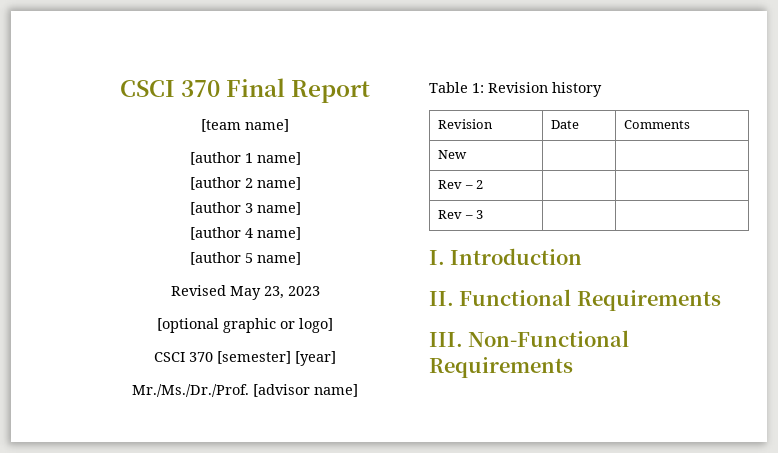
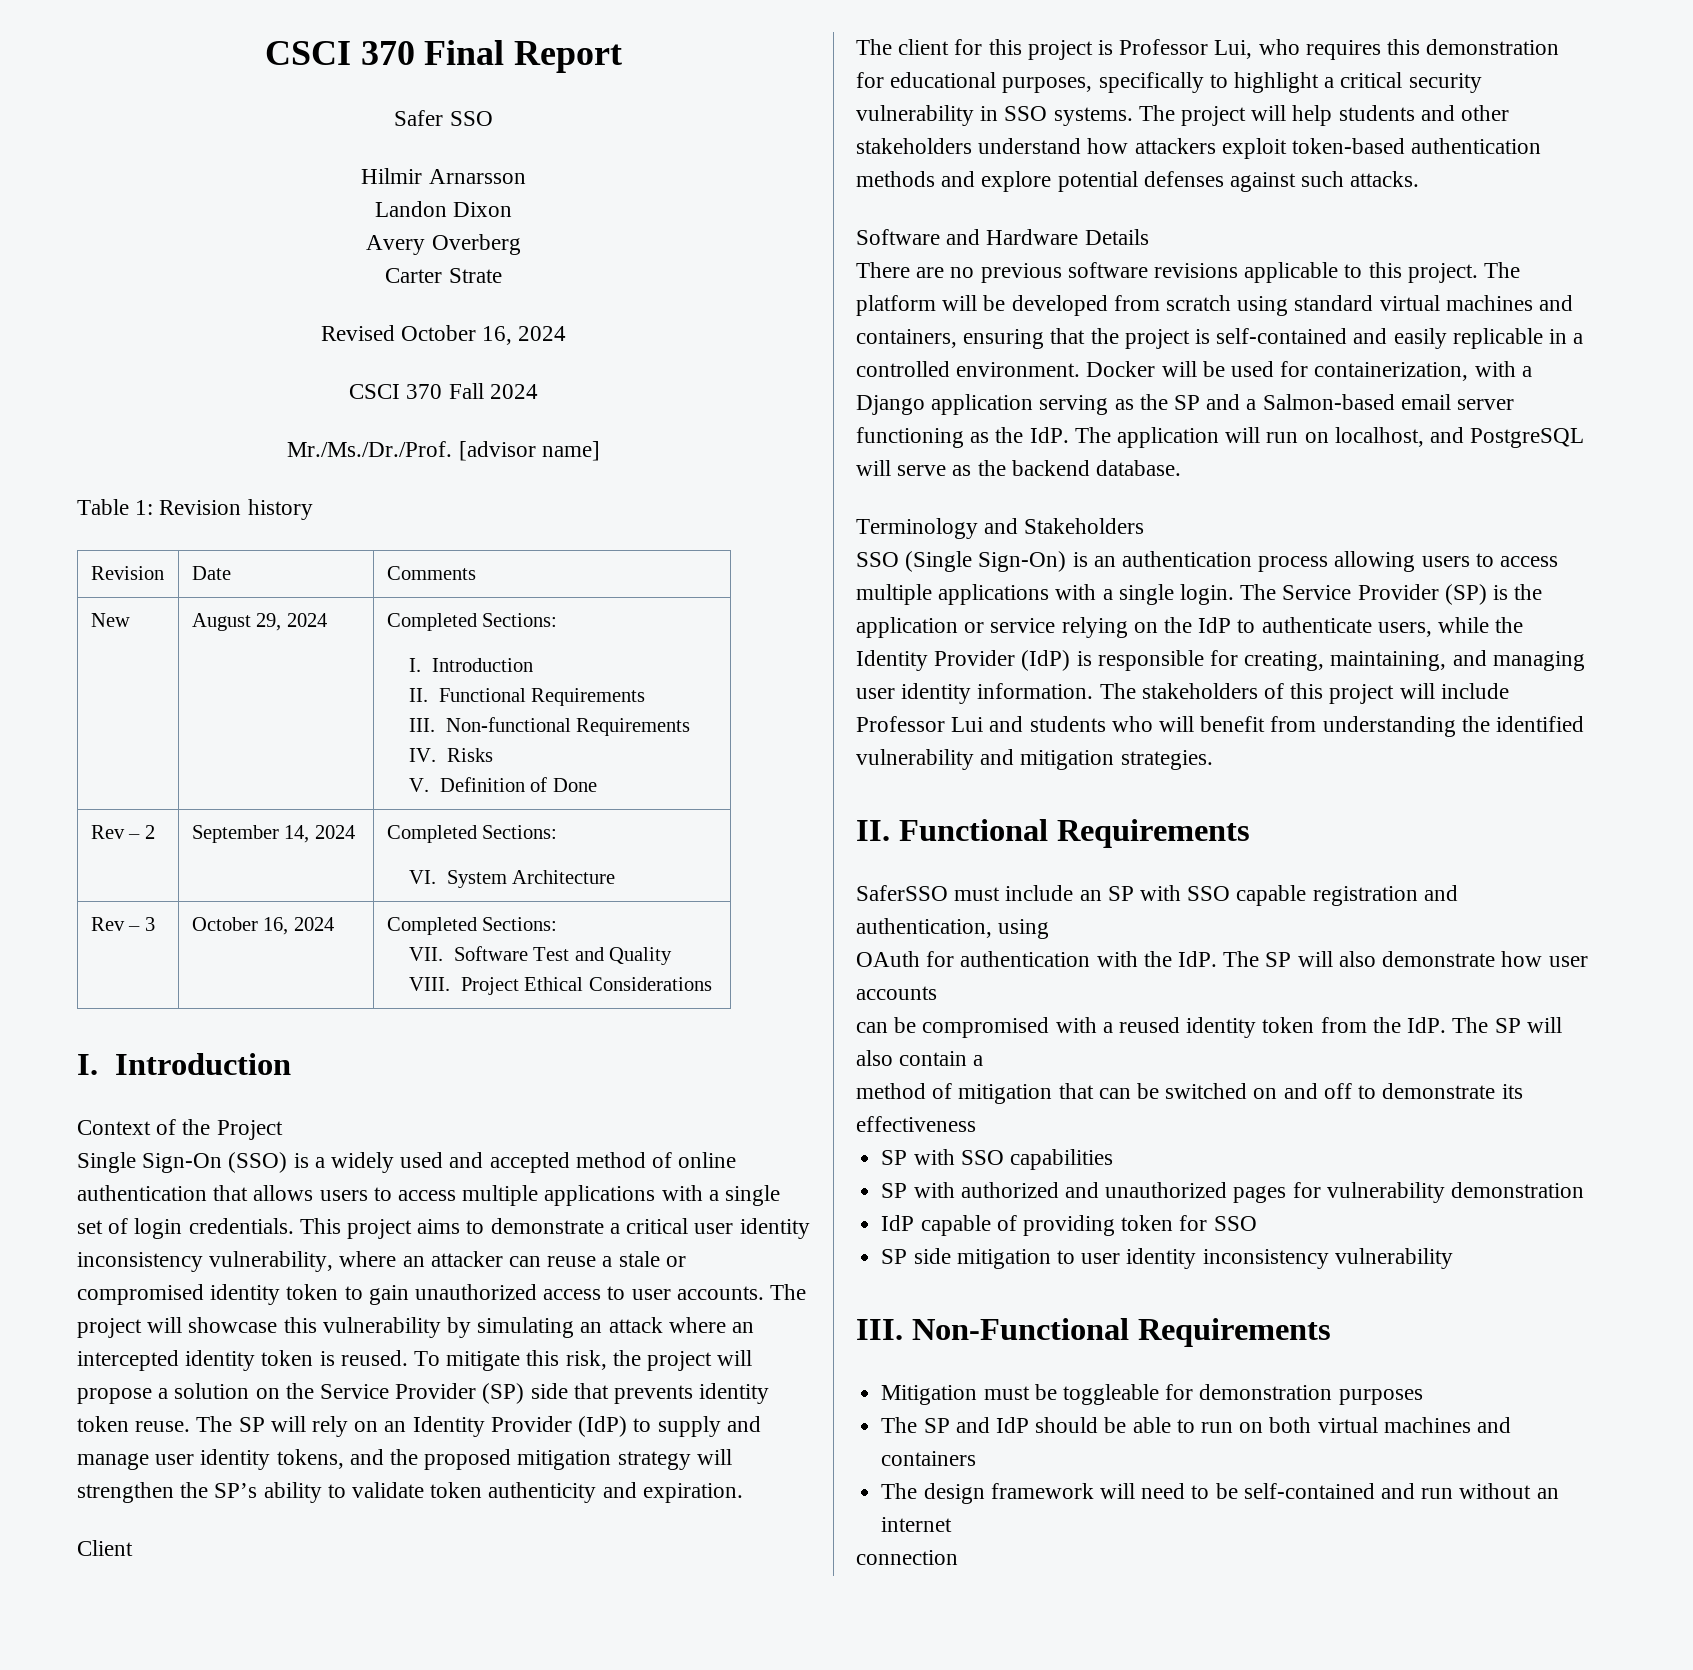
[201,119,289,132] [189,152,301,165] [189,177,301,190] [189,202,301,215] [189,227,301,240] [189,252,301,265] [170,285,320,300] [157,318,333,333] [154,351,336,366] [team name] // [author 1 name] // [author 2 name] // [author 3 name] // [author 4 name] // [author 5 name] // Revised May 23, 2023 // [optional graphic or logo] // CSCI 370 [semester] [year] -> [394,110,493,126] [361,168,526,184] [374,201,513,217] [366,234,521,255] [385,268,502,283] [320,325,567,345] [349,383,538,399] Safer SSO // Hilmir Arnarsson // Landon Dixon // Avery Overberg // Carter Strate // Revised October 16, 2024 // CSCI 370 Fall 2024
[438,180,484,189] [438,210,484,219] [429,248,583,265] [429,289,721,311] [429,330,630,347] [429,357,573,378] | // Rev – 2 | | // Rev – 3 | | // I. Introduction // II. Functional Requirements // III. Non-Functional Requirements -> [191,613,327,631] [386,613,558,631] [409,658,533,672] [409,688,646,706] [409,717,691,736] [409,748,493,762] [409,777,597,792] [90,825,155,839] [191,825,355,843] [386,825,558,843] [409,870,616,888] [90,917,155,931] [191,917,334,935] [386,917,558,935] [409,946,673,965] [409,977,712,995] [77,1053,291,1075] [77,1119,283,1140] [77,1152,737,1173] [77,1185,781,1206] [77,1218,810,1239] [77,1251,686,1272] [77,1284,807,1305] [77,1317,755,1338] [77,1350,753,1371] [77,1383,770,1404] [77,1416,761,1437] [77,1449,732,1470] [77,1482,743,1503] [77,1540,133,1556] [856,39,1560,60] [856,72,1482,93] [856,105,1510,126] [856,138,1542,159] [856,171,1420,192] [856,229,1149,245] [856,262,1521,283] [856,295,1574,316] [856,328,1584,349] [856,361,1532,381] [856,394,1515,415] [856,427,1585,448] [856,460,1182,476] [856,518,1145,539] [856,551,1559,572] [856,584,1543,605] [856,617,1524,638] [856,650,1585,671] [856,683,1509,704] [856,716,1585,737] [856,749,1213,770] [856,819,1250,848] [856,885,1458,906] [856,918,1050,939] [856,951,1588,967] [856,986,937,1000] [856,1017,1562,1038] [856,1050,984,1066] [856,1083,1523,1104] [856,1116,976,1132] [881,1149,1113,1170] [881,1182,1584,1203] [881,1215,1257,1236] [881,1248,1453,1269] [856,1318,1331,1347] [881,1384,1423,1405] [881,1417,1512,1433] [881,1451,977,1466] [881,1483,1559,1504] [881,1517,953,1532] [856,1550,958,1565] August 29, 2024 | Completed Sections: // I. Introduction // II. Functional Requirements // III. Non-functional Requirements // IV. Risks // V. Definition of Done // Rev – 2 | September 14, 2024 | Completed Sections: // VI. System Architecture // Rev – 3 | October 16, 2024 | Completed Sections: // VII. Software Test and Quality // VIII. Project Ethical Considerations // I. Introduction // Context of the Project // Single Sign-On (SSO) is a widely used and accepted method of online authentication that allows users to access multiple applications with a single set of login credentials. This project aims to demonstrate a critical user identity inconsistency vulnerability, where an attacker can reuse a stale or compromised identity token to gain unauthorized access to user accounts. The project will showcase this vulnerability by simulating an attack where an intercepted identity token is reused. To mitigate this risk, the project will propose a solution on the Service Provider (SP) side that prevents identity token reuse. The SP will rely on an Identity Provider (IdP) to supply and manage user identity tokens, and the proposed mitigation strategy will strengthen the SP’s ability to validate token authenticity and expiration. // Client // The client for this project is Professor Lui, who requires this demonstration for educational purposes, specifically to highlight a critical security vulnerability in SSO systems. The project will help students and other stakeholders understand how attackers exploit token-based authentication methods and explore potential defenses against such attacks. // Software and Hardware Details // There are no previous software revisions applicable to this project. The platform will be developed from scratch using standard virtual machines and containers, ensuring that the project is self-contained and easily replicable in a controlled environment. Docker will be used for containerization, with a Django application serving as the SP and a Salmon-based email server functioning as the IdP. The application will run on localhost, and PostgreSQL will serve as the backend database. // Terminology and Stakeholders // SSO (Single Sign-On) is an authentication process allowing users to access multiple applications with a single login. The Service Provider (SP) is the application or service relying on the IdP to authenticate users, while the Identity Provider (IdP) is responsible for creating, maintaining, and managing user identity information. The stakeholders of this project will include Professor Lui and students who will benefit from understanding the identified vulnerability and mitigation strategies. // II. Functional Requirements // SaferSSO must include an SP with SSO capable registration and authentication, using // OAuth for authentication with the IdP. The SP will also demonstrate how user accounts // can be compromised with a reused identity token from the IdP. The SP will also contain a // method of mitigation that can be switched on and off to demonstrate its effectiveness // SP with SSO capabilities // SP with authorized and unauthorized pages for vulnerability demonstration // IdP capable of providing token for SSO // SP side mitigation to user identity inconsistency vulnerability // III. Non-Functional Requirements // Mitigation must be toggleable for demonstration purposes // The SP and IdP should be able to run on both virtual machines and containers // The design framework will need to be self-contained and run without an internet // connection

